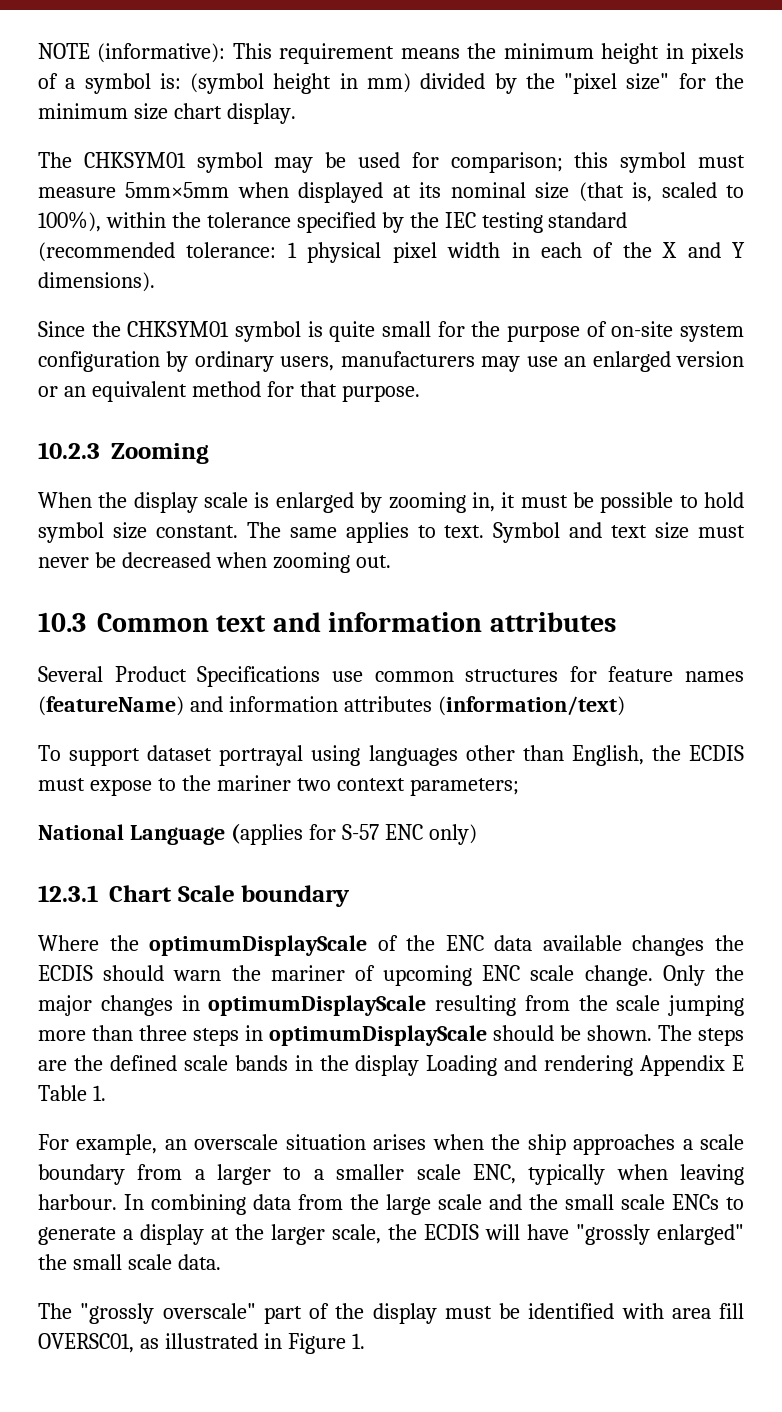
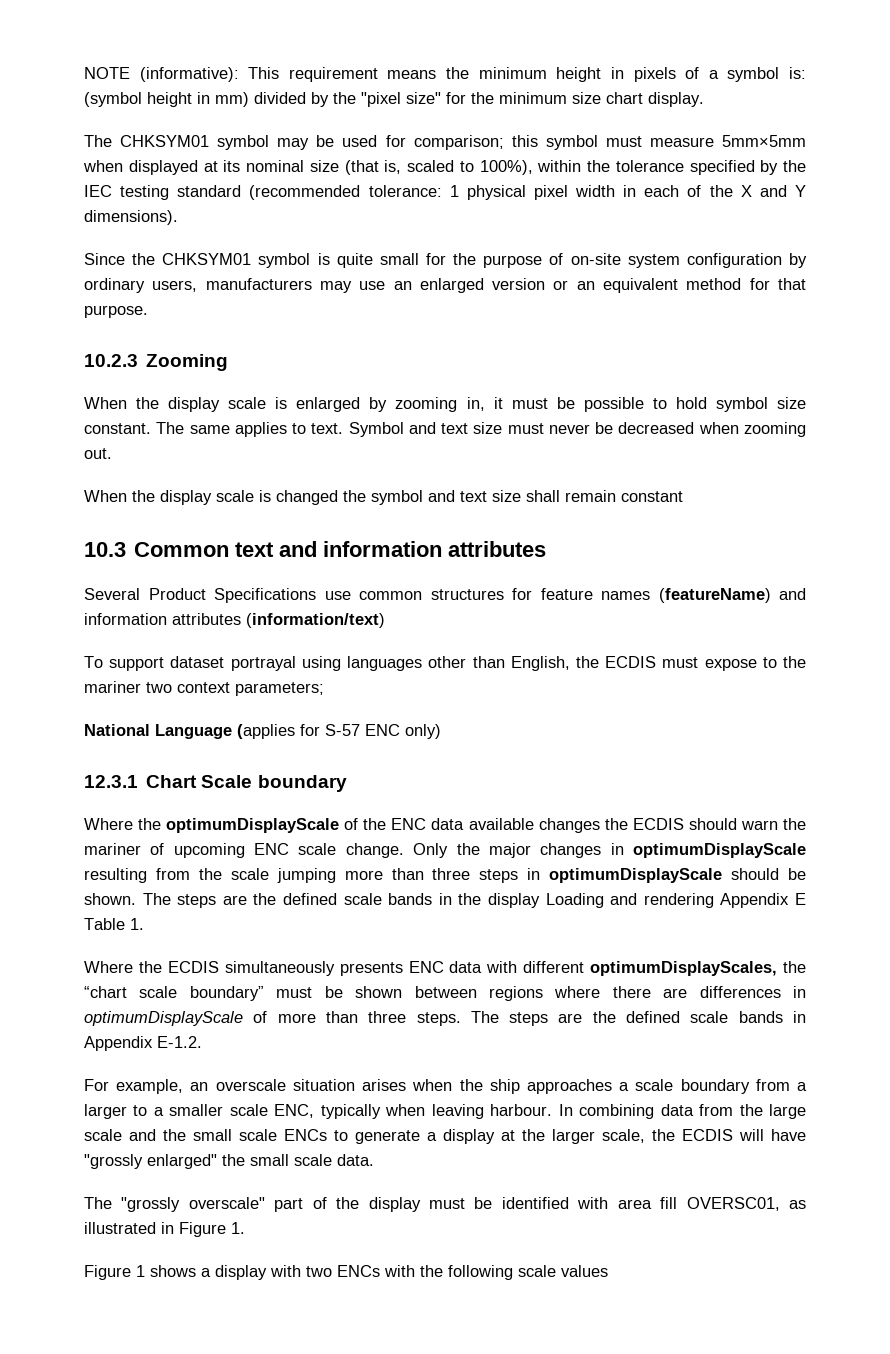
(391, 561) none -> [84,490,683,505] // When the display scale is changed the symbol and text size shall remain constant
(106, 1093) none -> [84,961,806,976] [84,986,806,1001] [84,1011,806,1026] [84,1036,202,1051] // Where the ECDIS simultaneously presents ENC data with different optimumDisplayScales, the “chart scale boundary” must be shown between regions where there are differences in optimumDisplayScale of more than three steps. The steps are the defined scale bands in Appendix E-1.2.
(365, 1341) none -> [84,1265,608,1280] // Figure 1 shows a display with two ENCs with the following scale values

